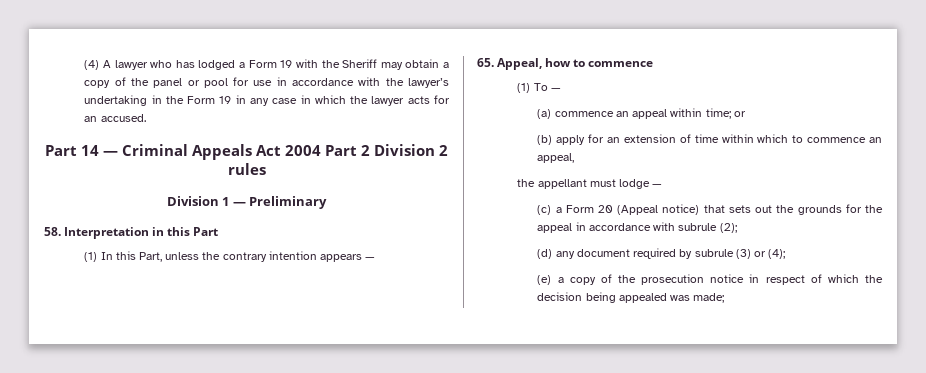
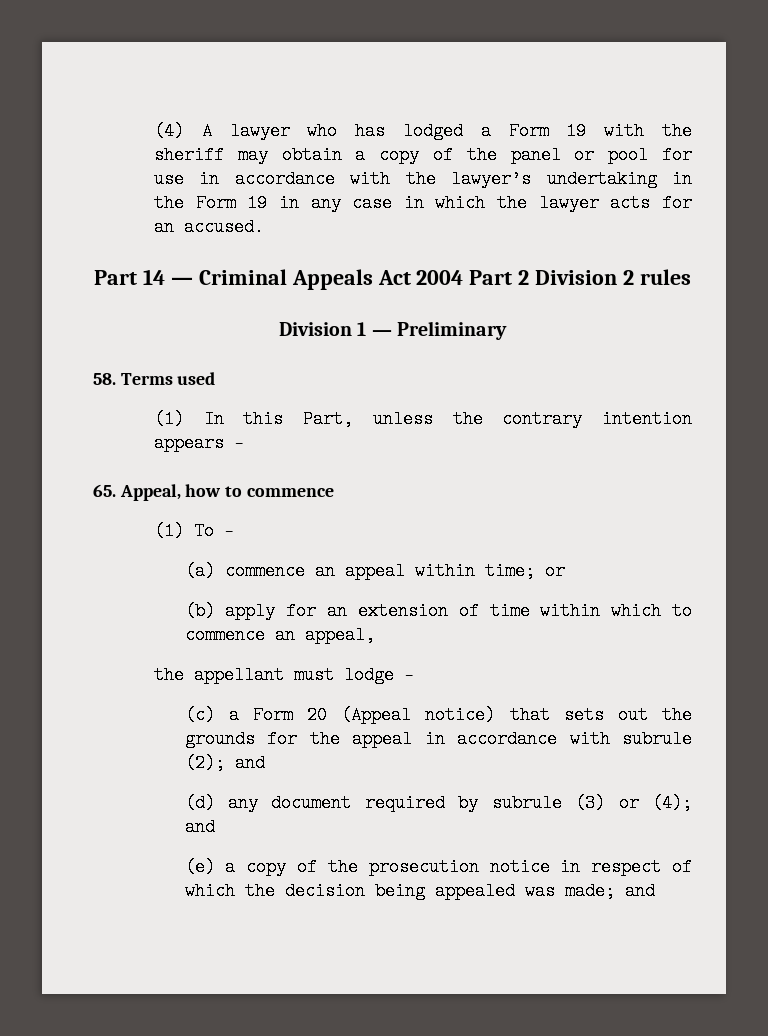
[342,59,378,68] Sheriff -> [154,146,225,164] sheriff
[64,227,219,239] Interpretation in this Part -> [120,372,216,385] Terms used
(737, 228) none -> [234,754,265,772] and
(786, 254) none -> [184,818,215,836] and
(725, 298) none -> [624,882,655,900] and

